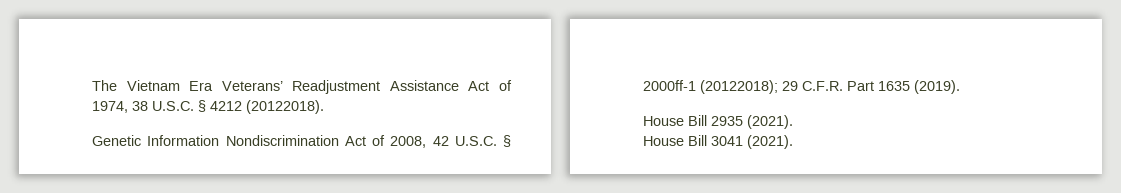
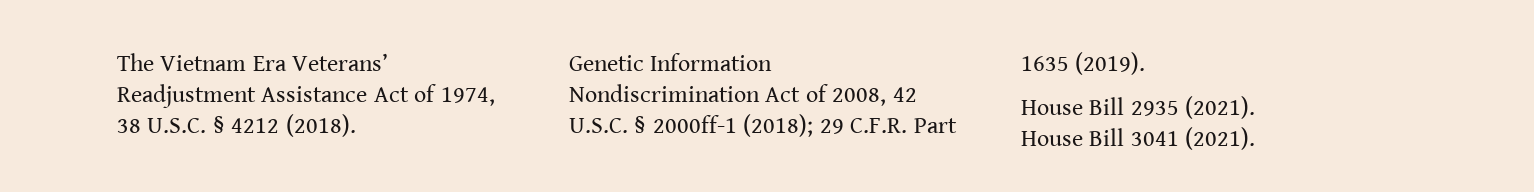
[246,100,324,114] (20122018). -> [285,114,356,137] (2018).
[700,80,778,94] (20122018); -> [743,114,814,137] (2018);

